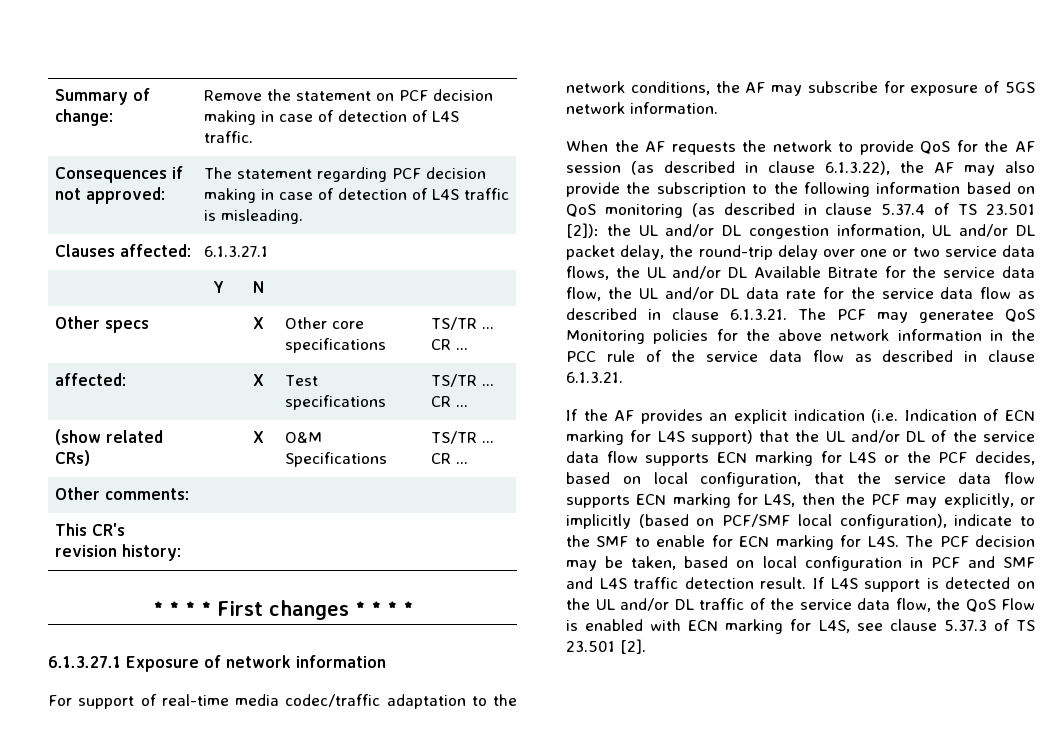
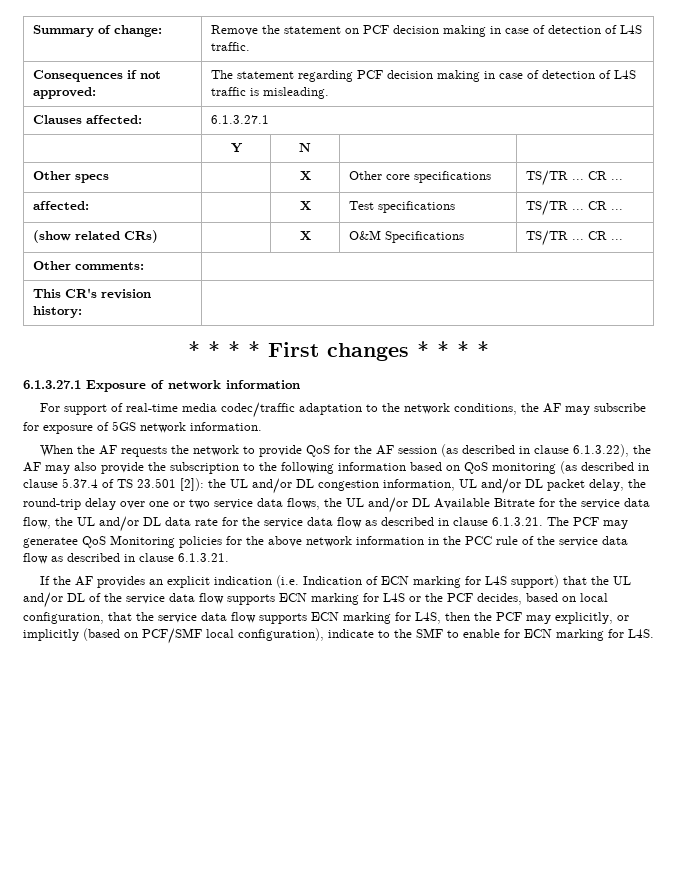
[905,535,1035,547] [566,556,1035,571] [566,577,1035,592] [566,598,1035,612] [566,619,1035,634] [566,639,646,654] The PCF decision may be taken, based on local configuration in PCF and SMF and L4S traffic detection result. If L4S support is detected on the UL and/or DL traffic of the service data flow, the QoS Flow is enabled with ECN marking for L4S, see clause 5.37.3 of TS 23.501 [2]. -> (654, 633) none

